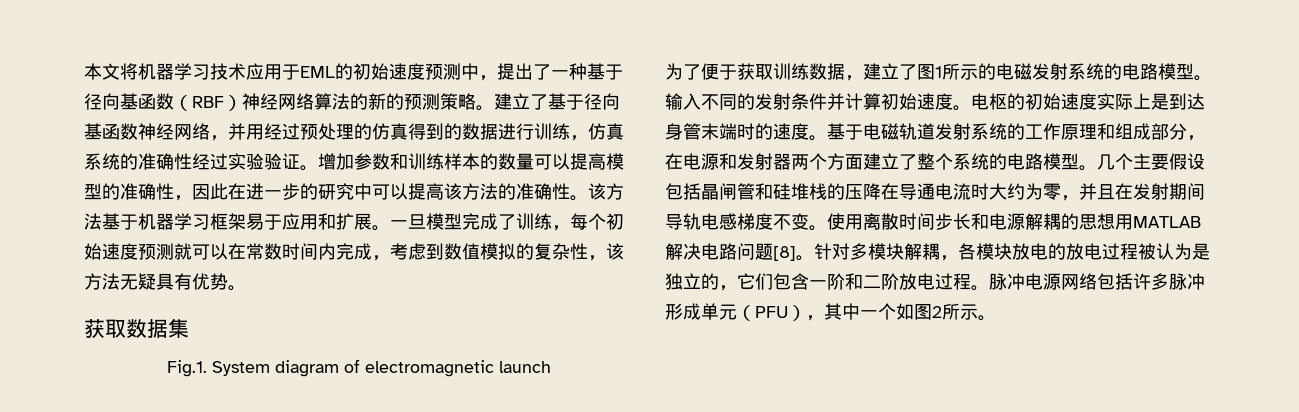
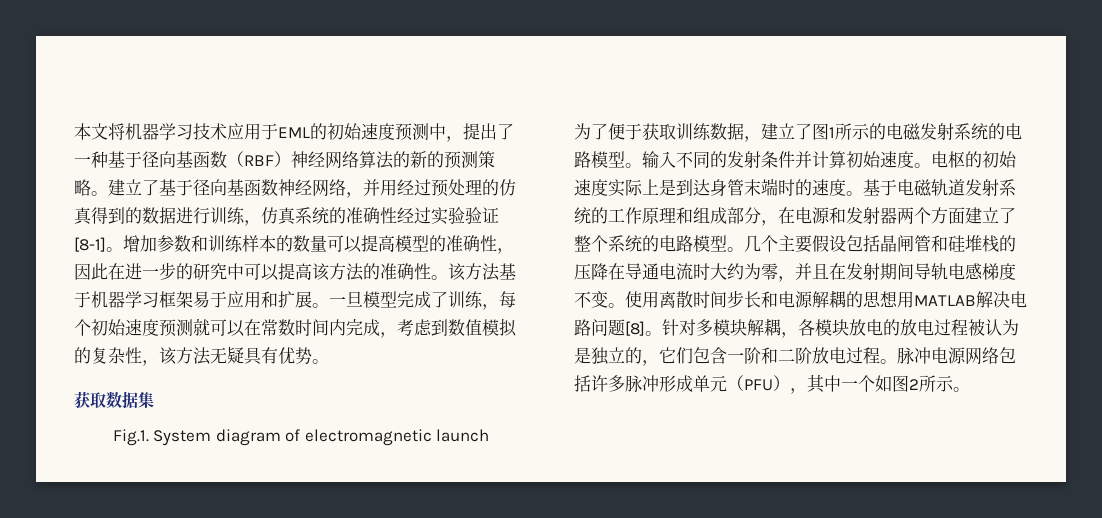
(300, 161) none -> [74,237,106,252] [8-1]

